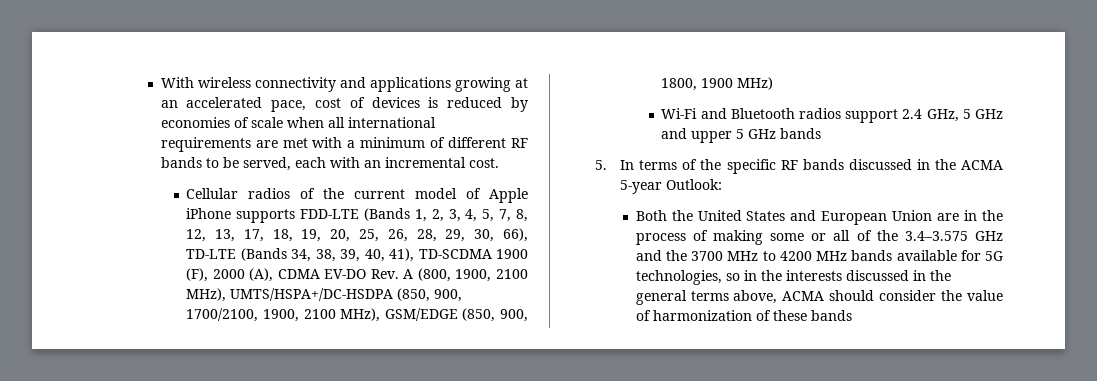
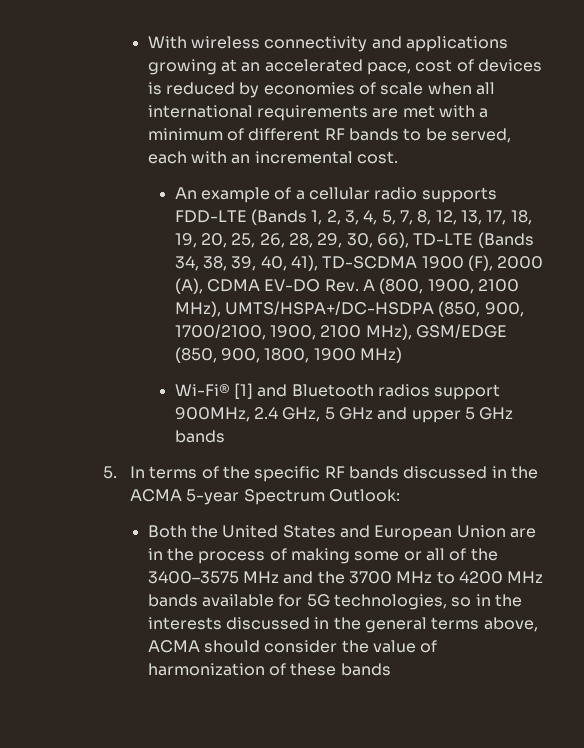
[186,188,528,203] [186,208,232,219] Cellular radios of the current model of Apple iPhone -> [174,187,418,203] An example of a cellular radio
[661,108,698,119] Wi-Fi -> [174,383,254,399] Wi-Fi® [1]
(899, 116) none -> [174,407,250,422] 900MHz,
(663, 187) none -> [243,489,325,505] Spectrum
[904,231,1003,241] 3.4–3.575 GHz -> [147,571,280,584] 3400–3575 MHz

